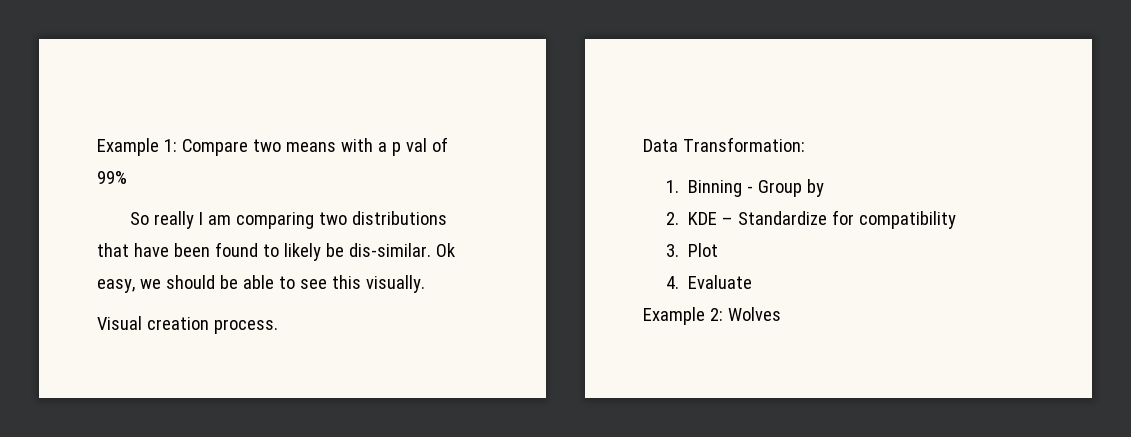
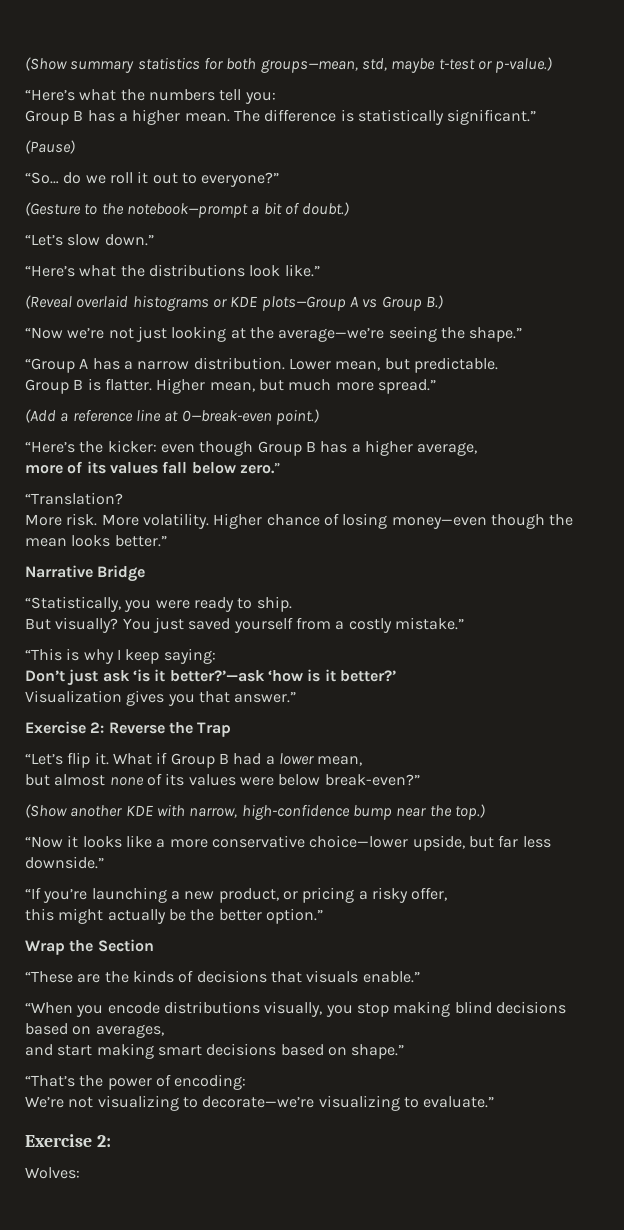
[97,137,448,156] [97,171,127,184] [129,211,447,229] [97,242,455,261] [97,275,425,293] [97,316,278,334] [643,137,805,152] [665,179,825,197] [665,210,957,229] [665,243,719,257] [665,275,753,289] [643,307,781,325] Example 1: Compare two means with a p val of 99% // So really I am comparing two distributions that have been found to likely be dis-similar. Ok easy, we should be able to see this visually. // Visual creation process. // Data Transformation: // 1. Binning - Group by // 2. KDE – Standardize for compatibility // 3. Plot // 4. Evaluate // Example 2: Wolves -> [25,57,553,73] [25,89,276,104] [25,109,537,125] [25,140,75,154] [25,171,280,187] [25,202,350,218] [25,234,154,246] [25,264,320,277] [25,295,443,311] [25,326,523,342] [25,357,498,373] [25,378,436,394] [25,409,319,425] [25,440,478,456] [25,461,280,474] [25,492,123,505] [25,513,574,529] [25,535,167,547] [25,565,146,582] [25,596,292,612] [25,617,464,633] [25,648,216,664] [25,669,396,686] [25,690,297,706] [25,721,232,737] [25,752,363,768] [25,773,420,786] [25,804,485,820] [25,835,551,851] [25,856,104,869] [25,887,448,903] [25,908,323,924] [25,939,154,955] [25,970,420,983] [25,1001,566,1017] [25,1023,164,1038] [25,1043,405,1059] [25,1074,247,1090] [25,1095,495,1111] [25,1134,111,1147] [25,1167,80,1179] (Show summary statistics for both groups—mean, std, maybe t-test or p-value.) // “Here’s what the numbers tell you: // Group B has a higher mean. The difference is statistically significant.” // (Pause) // “So… do we roll it out to everyone?” // (Gesture to the notebook—prompt a bit of doubt.) // “Let’s slow down.” // “Here’s what the distributions look like.” // (Reveal overlaid histograms or KDE plots—Group A vs Group B.) // “Now we’re not just looking at the average—we’re seeing the shape.” // “Group A has a narrow distribution. Lower mean, but predictable. // Group B is flatter. Higher mean, but much more spread.” // (Add a reference line at 0—break-even point.) // “Here’s the kicker: even though Group B has a higher average, // more of its values fall below zero.” // “Translation? // More risk. More volatility. Higher chance of losing money—even though the mean looks better.” // Narrative Bridge // “Statistically, you were ready to ship. // But visually? You just saved yourself from a costly mistake.” // “This is why I keep saying: // Don’t just ask ‘is it better?’—ask ‘how is it better?’ // Visualization gives you that answer.” // Exercise 2: Reverse the Trap // “Let’s flip it. What if Group B had a lower mean, // but almost none of its values were below break-even?” // (Show another KDE with narrow, high-confidence bump near the top.) // “Now it looks like a more conservative choice—lower upside, but far less downside.” // “If you’re launching a new product, or pricing a risky offer, // this might actually be the better option.” // Wrap the Section // “These are the kinds of decisions that visuals enable.” // “When you encode distributions visually, you stop making blind decisions based on averages, // and start making smart decisions based on shape.” // “That’s the power of encoding: // We’re not visualizing to decorate—we’re visualizing to evaluate.” // Exercise 2: // Wolves:

